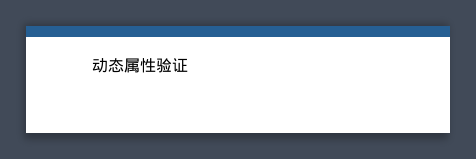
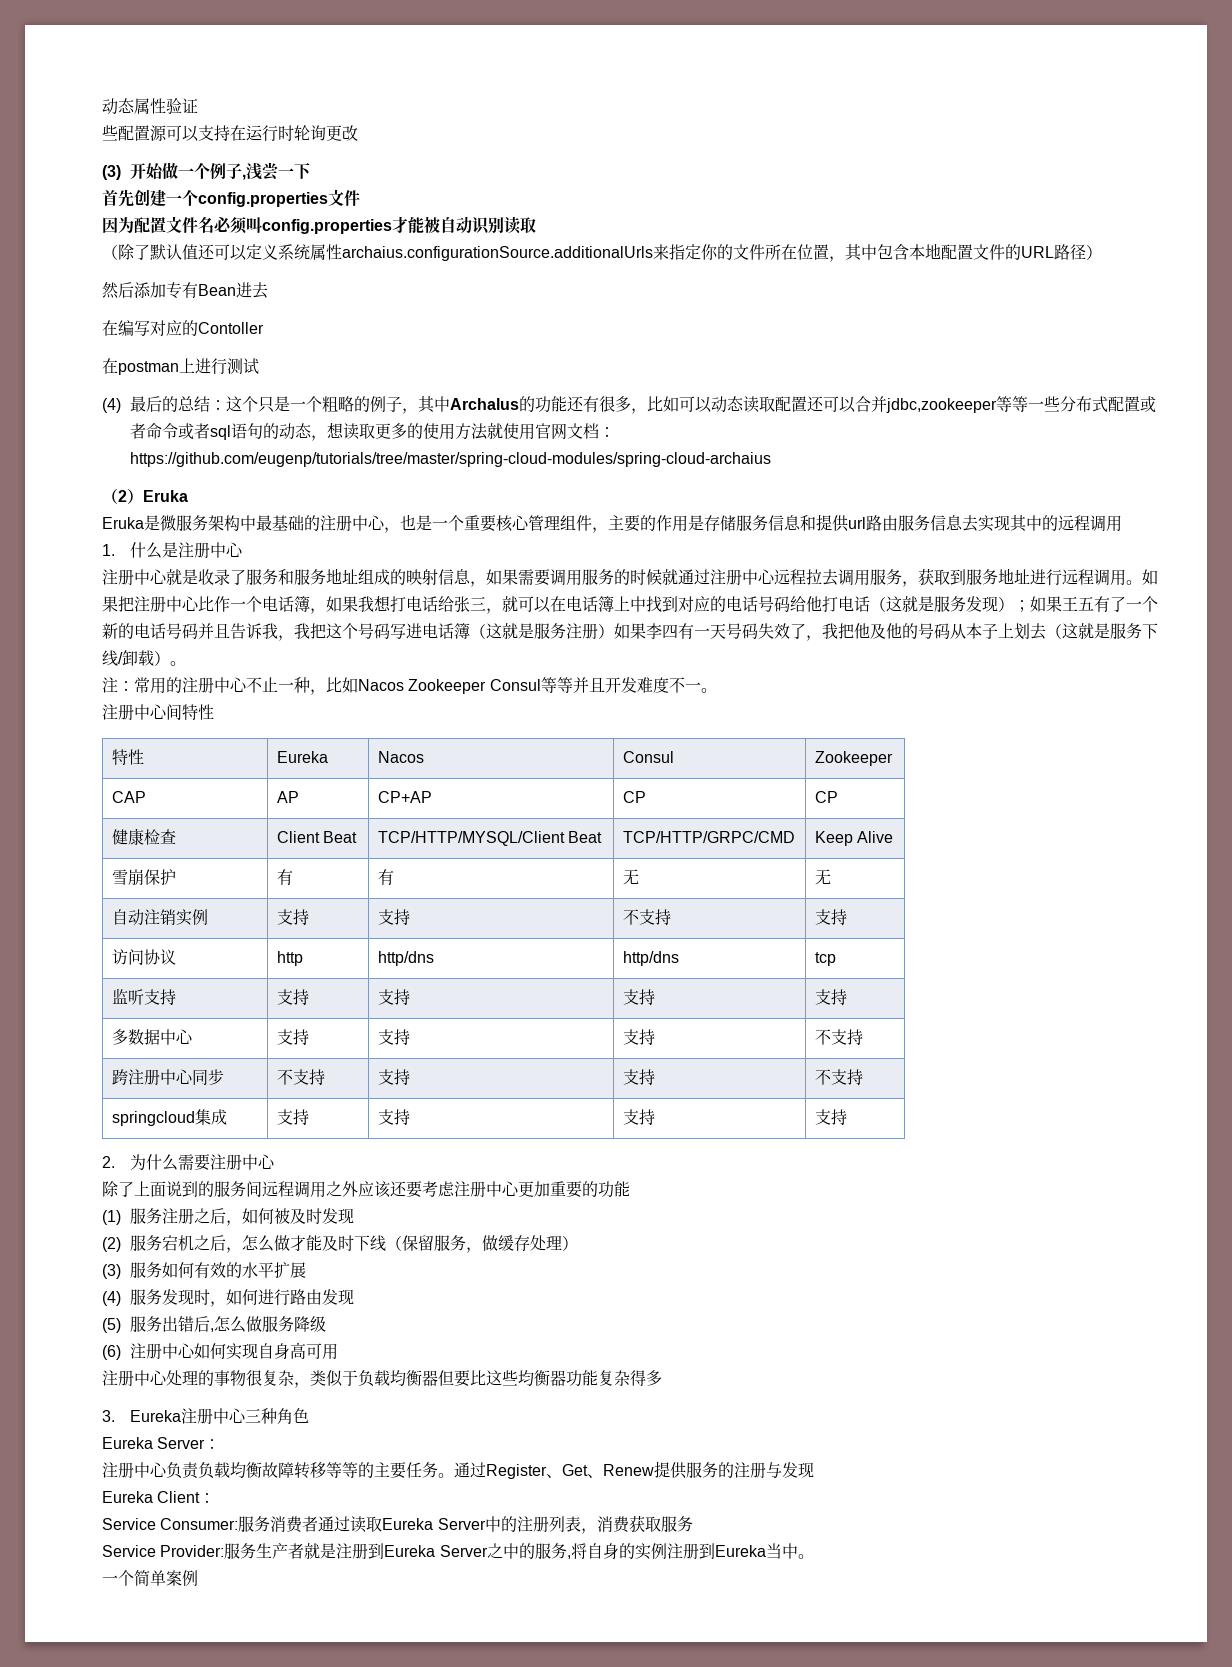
(188, 65) none -> [102,125,358,142] [102,162,312,181] [102,189,360,207] [102,216,536,235] [102,243,1102,262] [102,282,268,299] [102,320,264,336] [102,358,259,375] [102,396,1157,414] [130,422,616,441] [130,452,772,467] [102,488,188,504] [102,514,1122,533] [102,542,244,559] [102,568,1158,587] [102,595,1158,614] [102,623,1158,641] [102,650,186,666] [102,677,717,695] [102,704,214,721] [111,749,144,766] [276,751,328,763] [377,751,424,763] [622,751,674,763] [814,751,893,766] [111,791,146,803] [276,791,299,803] [377,791,432,803] [622,791,646,803] [814,791,838,803] [111,828,176,845] [276,831,357,843] [377,831,602,846] [622,831,795,843] [814,831,893,846] [111,869,176,885] [276,869,293,885] [377,869,394,885] [622,869,639,885] [814,869,831,885] [111,909,208,926] [276,909,309,925] [377,909,410,925] [622,909,671,925] [814,909,847,925] [111,949,176,965] [276,951,303,966] [377,951,434,966] [622,951,679,966] [814,952,836,966] [111,988,176,1005] [276,989,309,1005] [377,989,410,1005] [622,989,655,1005] [814,989,847,1005] [111,1029,193,1045] [276,1029,309,1045] [377,1029,410,1045] [622,1029,655,1045] [814,1029,863,1045] [111,1069,224,1085] [276,1069,325,1085] [377,1069,410,1085] [622,1069,655,1085] [814,1069,863,1085] [111,1109,227,1126] [276,1109,309,1125] [377,1109,410,1125] [622,1109,655,1125] [814,1109,847,1125] [102,1154,276,1171] [102,1181,630,1198] [102,1208,355,1226] [102,1235,579,1253] [102,1262,307,1279] [102,1289,355,1307] [102,1316,327,1333] [102,1342,339,1360] [102,1370,662,1388] [102,1408,310,1424] [102,1437,221,1449] [102,1461,814,1479] [102,1491,216,1503] [102,1515,693,1534] [102,1543,814,1560] [102,1570,198,1586] // 些配置源可以支持在运行时轮询更改 // (3)开始做一个例子,浅尝一下 // 首先创建一个config.properties文件 // 因为配置文件名必须叫config.properties才能被自动识别读取 // （除了默认值还可以定义系统属性archaius.configurationSource.additionalUrls来指定你的文件所在位置，其中包含本地配置文件的URL路径） // 然后添加专有Bean进去 // 在编写对应的Contoller // 在postman上进行测试 // (4)最后的总结：这个只是一个粗略的例子，其中Archalus的功能还有很多，比如可以动态读取配置还可以合并jdbc,zookeeper等等一些分布式配置或者命令或者sql语句的动态，想读取更多的使用方法就使用官网文档：https://github.com/eugenp/tutorials/tree/master/spring-cloud-modules/spring-cloud-archaius // （2）Eruka // Eruka是微服务架构中最基础的注册中心，也是一个重要核心管理组件，主要的作用是存储服务信息和提供url路由服务信息去实现其中的远程调用 // 1.什么是注册中心 // 注册中心就是收录了服务和服务地址组成的映射信息，如果需要调用服务的时候就通过注册中心远程拉去调用服务，获取到服务地址进行远程调用。如果把注册中心比作一个电话簿，如果我想打电话给张三，就可以在电话簿上中找到对应的电话号码给他打电话（这就是服务发现）；如果王五有了一个新的电话号码并且告诉我，我把这个号码写进电话簿（这就是服务注册）如果李四有一天号码失效了，我把他及他的号码从本子上划去（这就是服务下线/卸载）。 // 注：常用的注册中心不止一种，比如Nacos Zookeeper Consul等等并且开发难度不一。 // 注册中心间特性 // 特性 | Eureka | Nacos | Consul | Zookeeper // CAP | AP | CP+AP | CP | CP // 健康检查 | Client Beat | TCP/HTTP/MYSQL/Client Beat | TCP/HTTP/GRPC/CMD | Keep Alive // 雪崩保护 | 有 | 有 | 无 | 无 // 自动注销实例 | 支持 | 支持 | 不支持 | 支持 // 访问协议 | http | http/dns | http/dns | tcp // 监听支持 | 支持 | 支持 | 支持 | 支持 // 多数据中心 | 支持 | 支持 | 支持 | 不支持 // 跨注册中心同步 | 不支持 | 支持 | 支持 | 不支持 // springcloud集成 | 支持 | 支持 | 支持 | 支持 // 2.为什么需要注册中心 // 除了上面说到的服务间远程调用之外应该还要考虑注册中心更加重要的功能 // (1)服务注册之后，如何被及时发现 // (2)服务宕机之后，怎么做才能及时下线（保留服务，做缓存处理） // (3)服务如何有效的水平扩展 // (4)服务发现时，如何进行路由发现 // (5)服务出错后,怎么做服务降级 // (6)注册中心如何实现自身高可用 // 注册中心处理的事物很复杂，类似于负载均衡器但要比这些均衡器功能复杂得多 // 3. Eureka注册中心三种角色 // Eureka Server： // 注册中心负责负载均衡故障转移等等的主要任务。通过Register、Get、Renew提供服务的注册与发现 // Eureka Client： // Service Consumer:服务消费者通过读取Eureka Server中的注册列表，消费获取服务 // Service Provider:服务生产者就是注册到Eureka Server之中的服务,将自身的实例注册到Eureka当中。 // 一个简单案例

